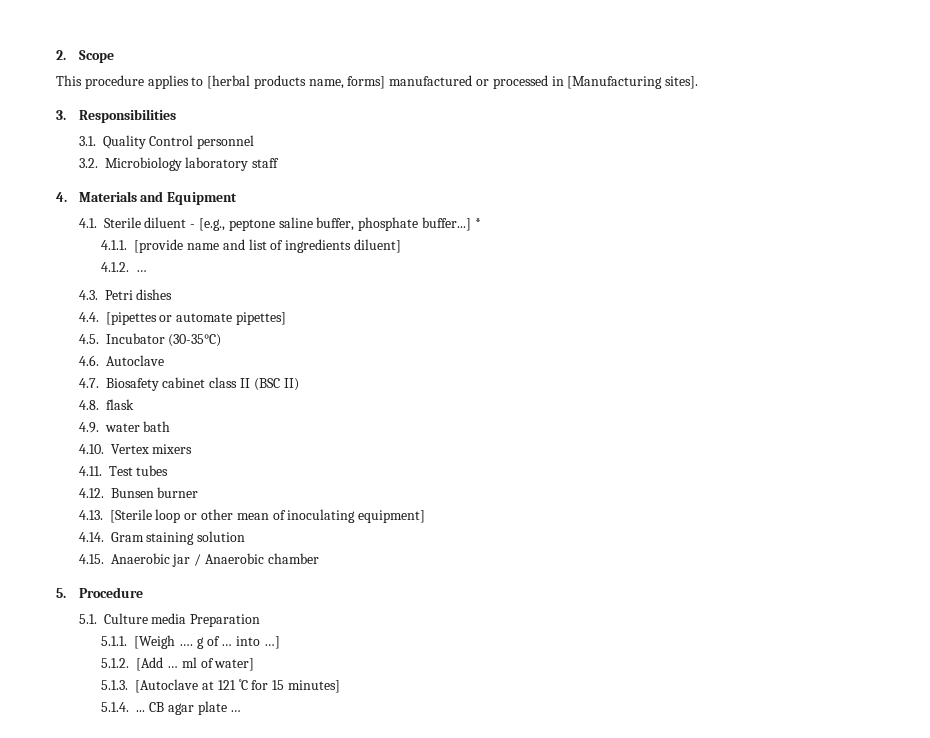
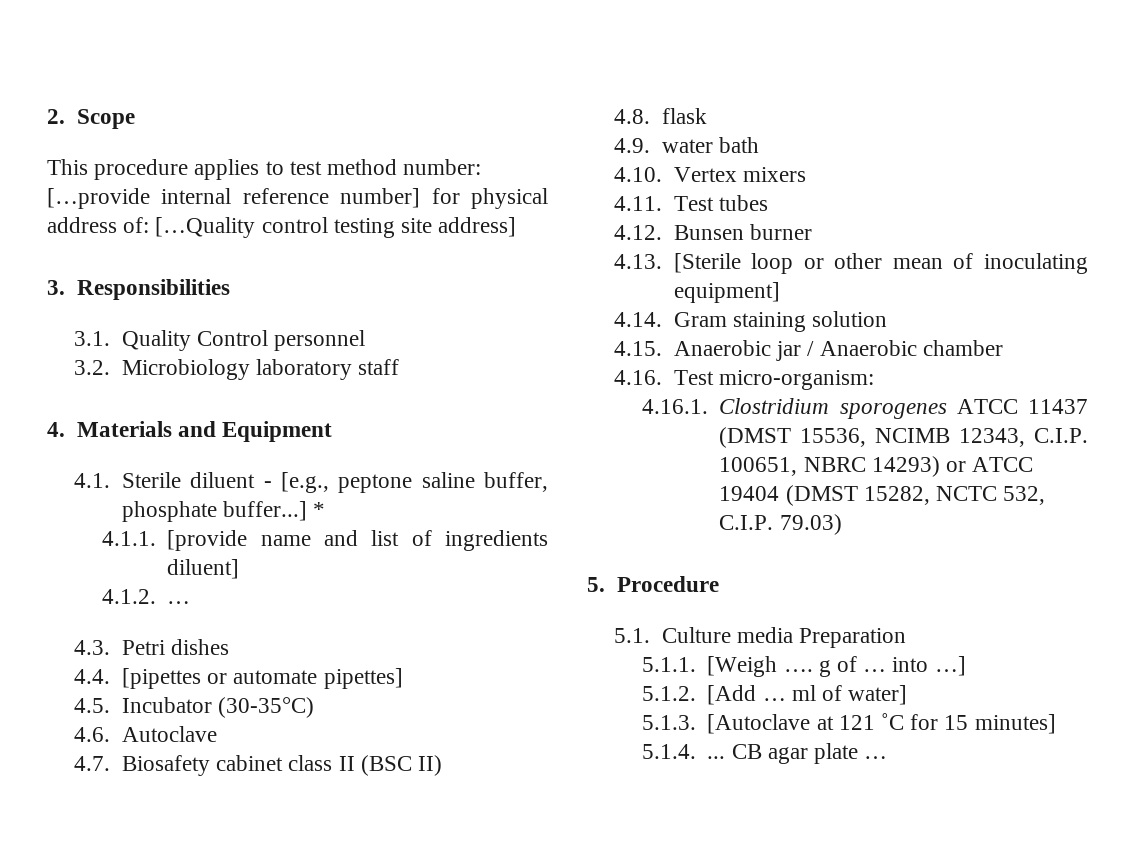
[207,75,699,89] [herbal products name, forms] manufactured or processed in [Manufacturing sites]. -> [289,159,482,175] [47,188,548,209] [47,217,517,238] test method number: […provide internal reference number] for physical address of: […Quality control testing site address]
(319, 558) none -> [614,370,875,390] [641,398,1088,419] [719,427,1088,448] [719,456,1034,477] [719,485,1046,506] [719,514,842,535] // 4.16. Test micro-organism: // 4.16.1. Clostridium sporogenes ATCC 11437 (DMST 15536, NCIMB 12343, C.I.P. 100651, NBRC 14293) or ATCC 19404 (DMST 15282, NCTC 532, C.I.P. 79.03)

